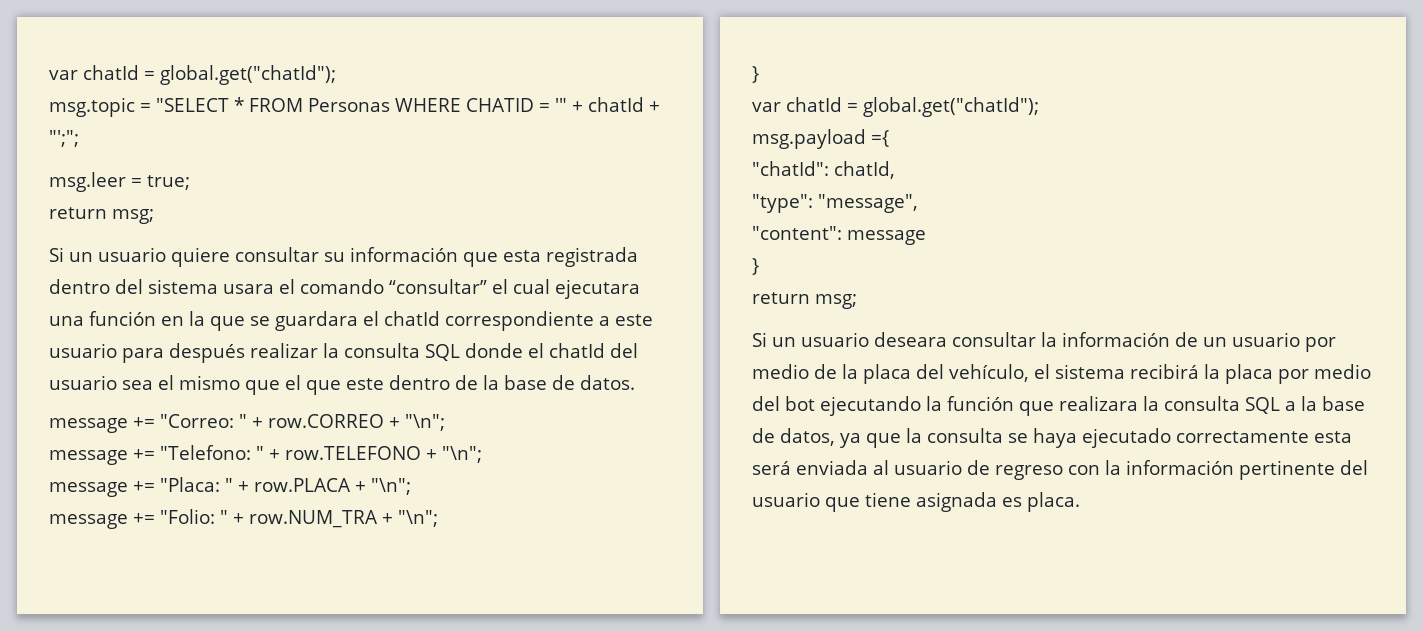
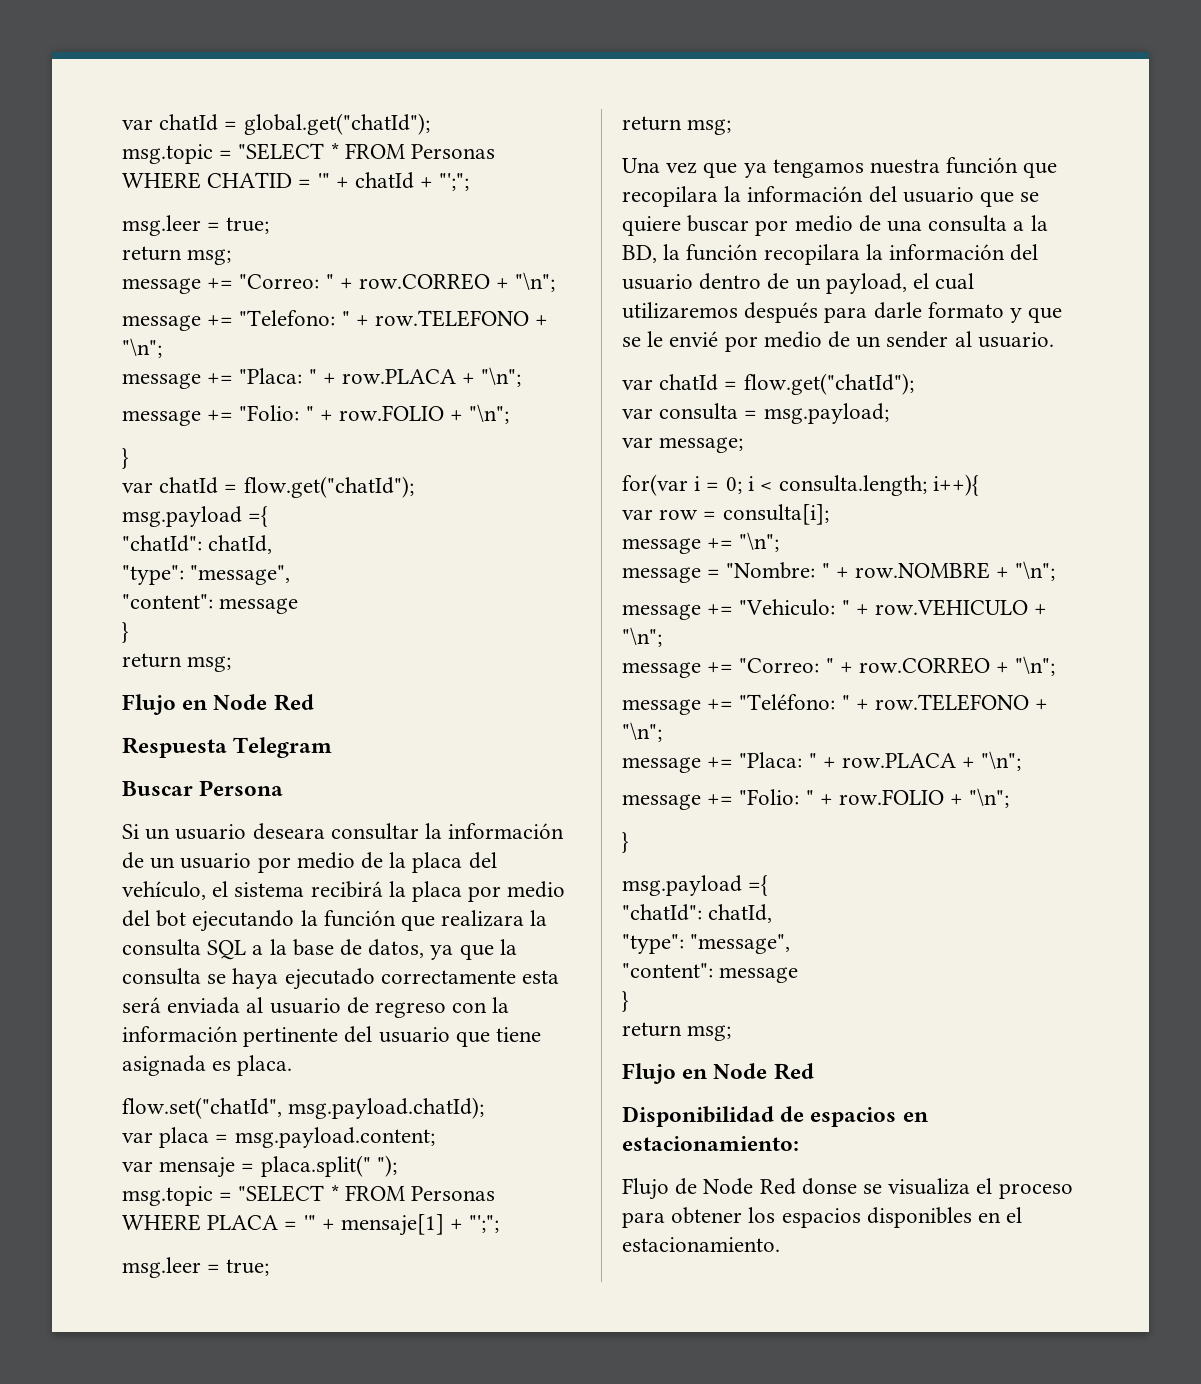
[49,247,638,267] [49,279,641,299] [49,311,653,331] [49,343,638,363] [49,375,635,395] // Si un usuario quiere consultar su información que esta registrada dentro del sistema usara el comando “consultar” el cual ejecutara una función en la que se guardara el chatId correspondiente a este usuario para después realizar la consulta SQL donde el chatId del usuario sea el mismo que el que este dentro de la base de datos. -> (232, 257) none
[249,510,378,528] row.NUM_TRA -> [339,405,445,421] row.FOLIO
[863,97,1039,117] global.get("chatId"); -> [243,476,414,498] flow.get("chatId");
(857, 301) none -> [122,694,314,715] [122,737,333,758] [122,780,284,796] // Flujo en Node Red // Respuesta Telegram // Buscar Persona
(1080, 502) none -> [122,1097,485,1119] [122,1127,435,1148] [122,1155,397,1178] [122,1184,496,1206] [122,1214,500,1236] [122,1257,270,1278] [622,116,732,135] [622,157,1058,178] [622,186,1040,207] [622,215,1048,236] [622,244,1039,265] [622,273,975,294] [622,302,1063,323] [622,331,1054,352] [622,373,914,395] [622,403,889,424] [622,437,744,453] [622,474,980,496] [622,504,829,525] [622,532,780,554] [622,561,1056,583] [622,599,1048,620] [622,627,662,647] [622,656,1056,678] [622,694,1049,715] [622,722,662,742] [622,751,1022,773] [622,788,1010,810] [622,832,629,853] [622,875,769,896] [622,904,773,923] [622,934,791,954] [622,963,799,983] [622,991,629,1012] [622,1022,732,1041] [622,1063,814,1084] [622,1106,928,1127] [622,1136,799,1151] [622,1178,1073,1200] [622,1207,1023,1228] [622,1237,780,1252] // flow.set("chatId", msg.payload.chatId); // var placa = msg.payload.content; // var mensaje = placa.split(" "); // msg.topic = "SELECT * FROM Personas WHERE PLACA = '" + mensaje[1] + "';"; // msg.leer = true; // return msg; // Una vez que ya tengamos nuestra función que recopilara la información del usuario que se quiere buscar por medio de una consulta a la BD, la función recopilara la información del usuario dentro de un payload, el cual utilizaremos después para darle formato y que se le envié por medio de un sender al usuario. // var chatId = flow.get("chatId"); // var consulta = msg.payload; // var message; // for(var i = 0; i < consulta.length; i++){ // var row = consulta[i]; // message += "\n"; // message = "Nombre: " + row.NOMBRE + "\n"; // message += "Vehiculo: " + row.VEHICULO + "\n"; // message += "Correo: " + row.CORREO + "\n"; // message += "Teléfono: " + row.TELEFONO + "\n"; // message += "Placa: " + row.PLACA + "\n"; // message += "Folio: " + row.FOLIO + "\n"; // } // msg.payload ={ // "chatId": chatId, // "type": "message", // "content": message // } // return msg; // Flujo en Node Red // Disponibilidad de espacios en estacionamiento: // Flujo de Node Red donse se visualiza el proceso para obtener los espacios disponibles en el estacionamiento.

